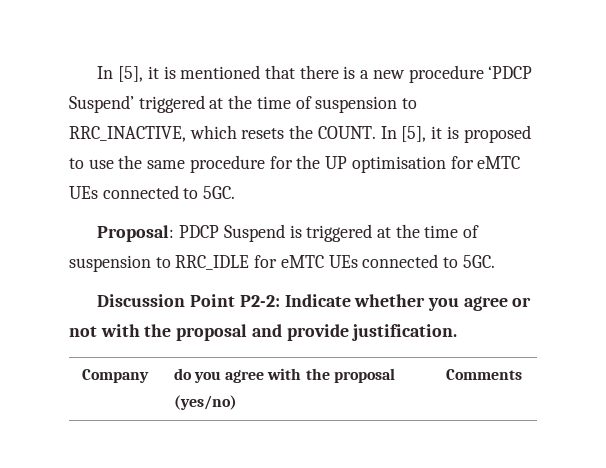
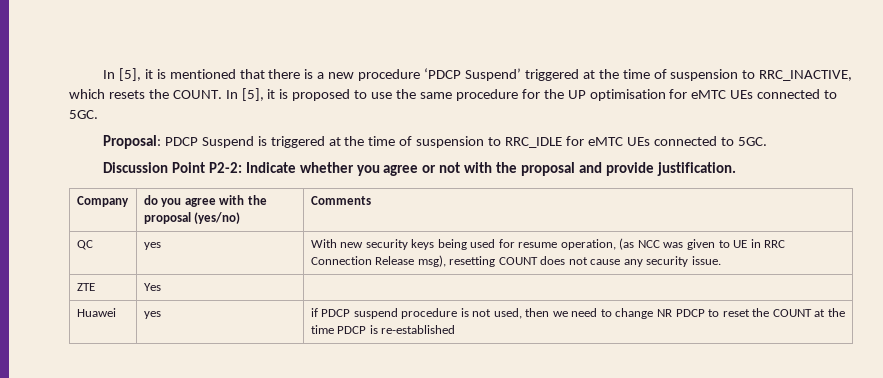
(522, 374) none -> [76,240,93,250] [143,242,161,250] [310,238,786,250] [310,255,721,267] [76,283,95,291] [143,283,161,291] [76,308,116,317] [143,311,161,319] [310,308,845,319] [310,325,456,334] // QC | yes | With new security keys being used for resume operation, (as NCC was given to UE in RRC Connection Release msg), resetting COUNT does not cause any security issue. // ZTE | Yes | // Huawei | yes | if PDCP suspend procedure is not used, then we need to change NR PDCP to reset the COUNT at the time PDCP is re-established

